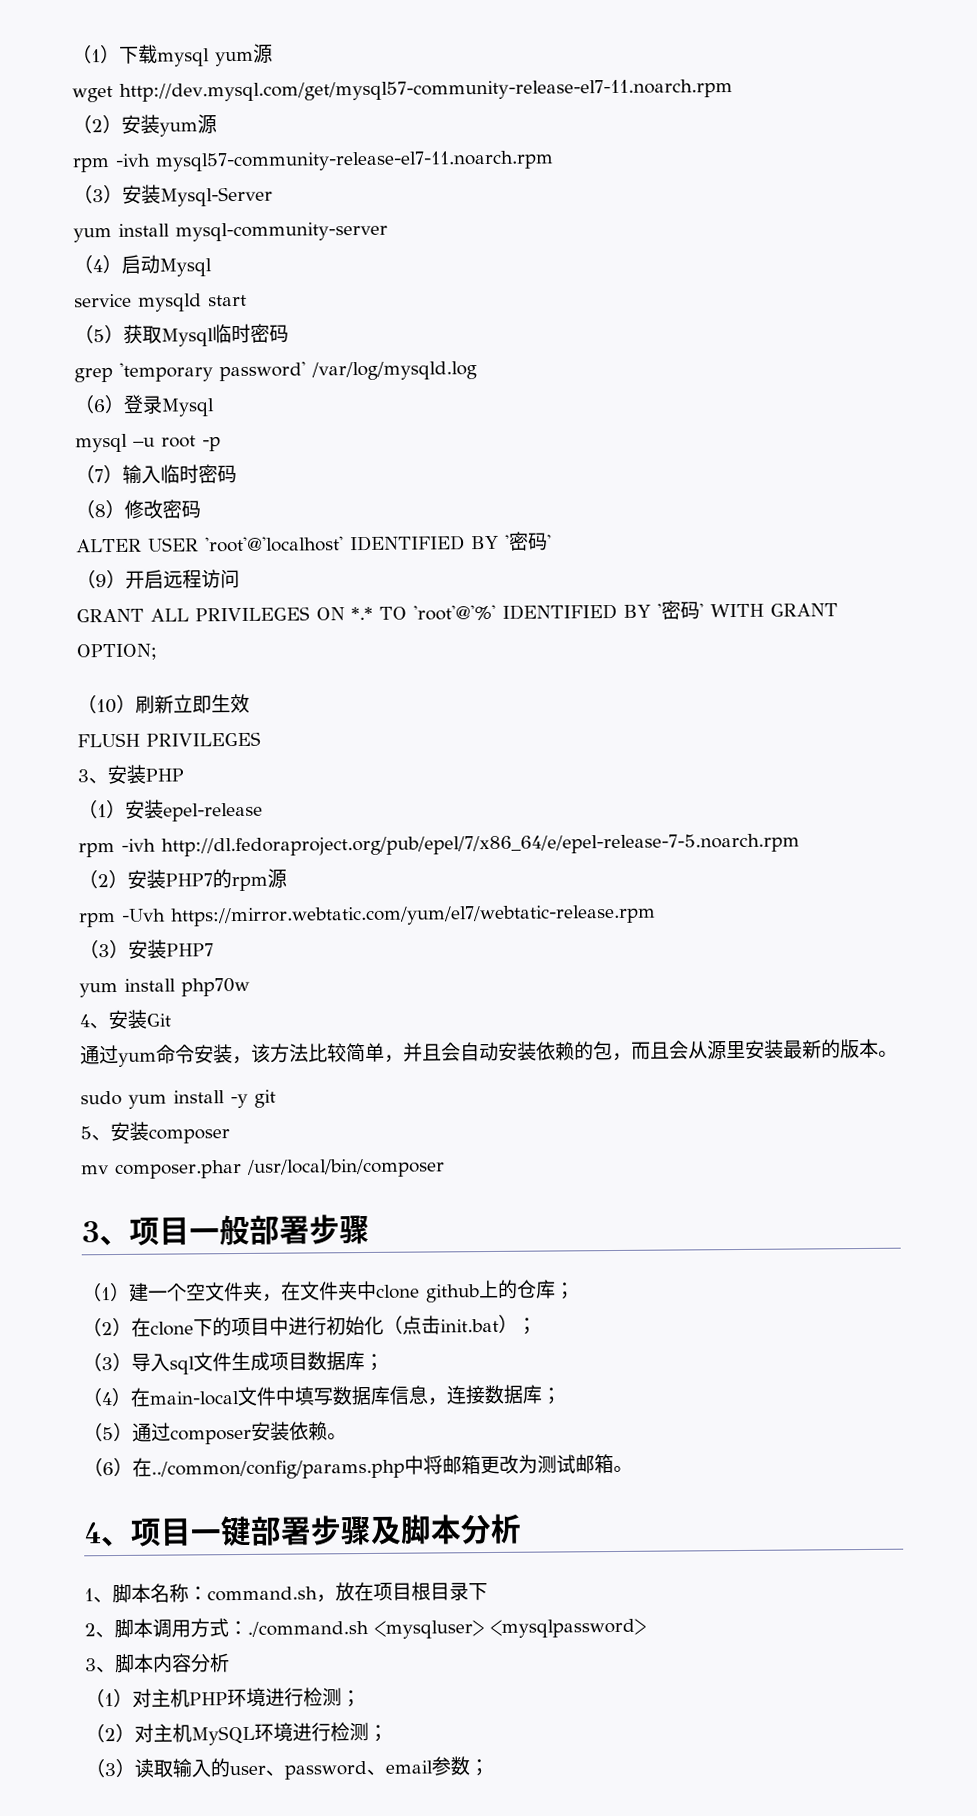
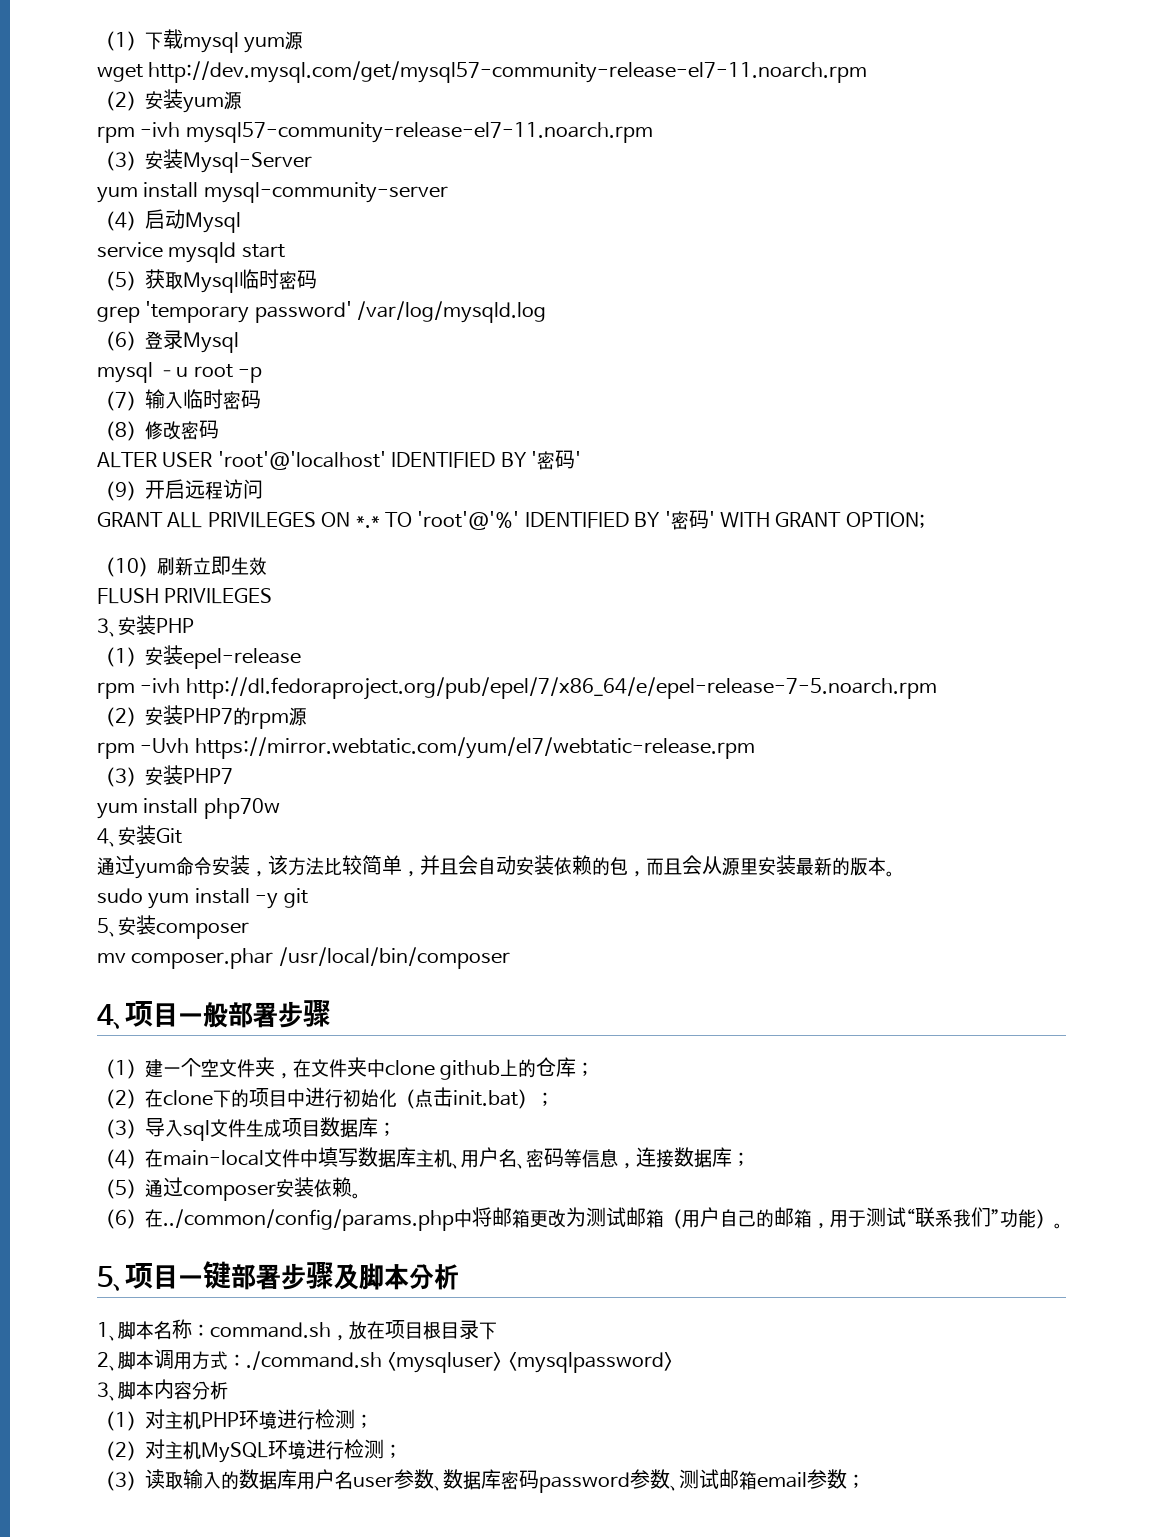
[81,1221,100,1243] 3 -> [97,1004,114,1025] 4
(390, 1395) none -> [416,1147,582,1169] 主机、用户名、密码等
[613,1465,633,1473] [83,1522,102,1544] 。 // 4 -> [663,1207,1063,1229] [97,1266,113,1287] （用户自己的邮箱，用于测试“联系我们”功能）。 // 5
[229,1761,386,1780] user、password、 -> [239,1469,757,1493] 数据库用户名user参数、数据库密码password参数、测试邮箱

